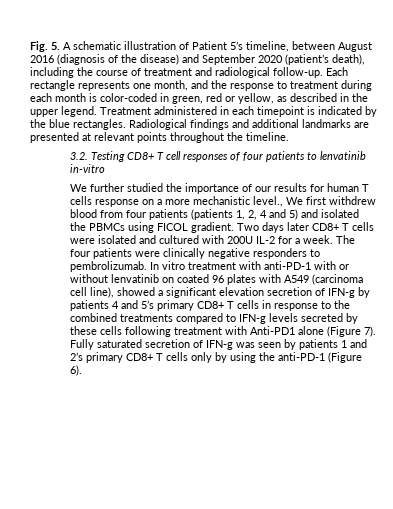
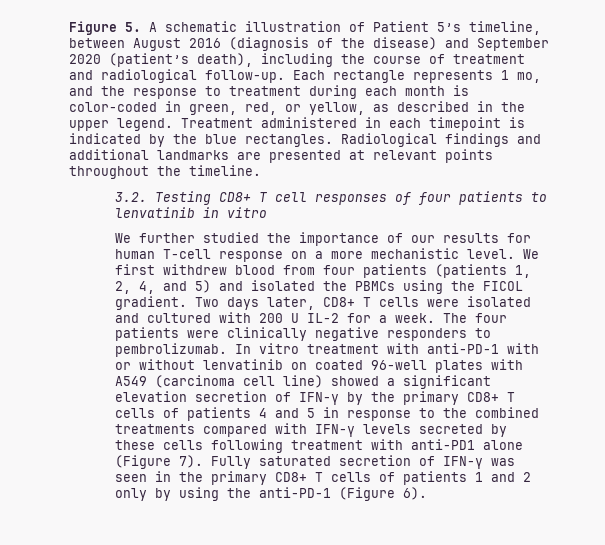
[29,41,48,52] Fig. -> [69,21,118,35] Figure
[132,80,188,91] one month, -> [501,70,542,83] 1 mo,
[205,93,222,102] red -> [245,102,278,115] red,
[70,164,106,173] in-vitro -> [202,207,267,218] in vitro
[362,184,370,192] [70,196,93,205] T cells -> [162,249,211,259] T-cell
[253,196,284,207] level., -> [466,249,515,259] level.
[260,210,268,218] 4 -> [138,281,155,294] 4,
(155, 227) none -> [450,281,475,291] the
[287,222,310,231] later -> [266,297,315,310] later,
[227,236,254,244] 200U -> [258,313,299,323] 200 U
[212,275,225,283] 96 -> [370,360,427,370] 96-well
[90,287,115,298] line), -> [282,375,323,388] line)
[328,287,371,298] [70,300,260,311] IFN-g by patients 4 and 5’s primary CD8+ T cells -> [298,391,515,405] [114,407,315,421] IFN-γ by the primary CD8+ T cells of patients 4 and 5
[226,314,267,324] to IFN-g -> [274,423,355,437] with IFN-γ
[250,326,296,335] Anti-PD1 -> [410,439,475,450] anti-PD1
[206,340,234,350] IFN-g -> [442,456,483,469] IFN-γ
[284,339,368,350] [70,352,189,363] by patients 1 and 2’s primary CD8+ T cells -> [154,471,531,485] in the primary CD8+ T cells of patients 1 and 2

